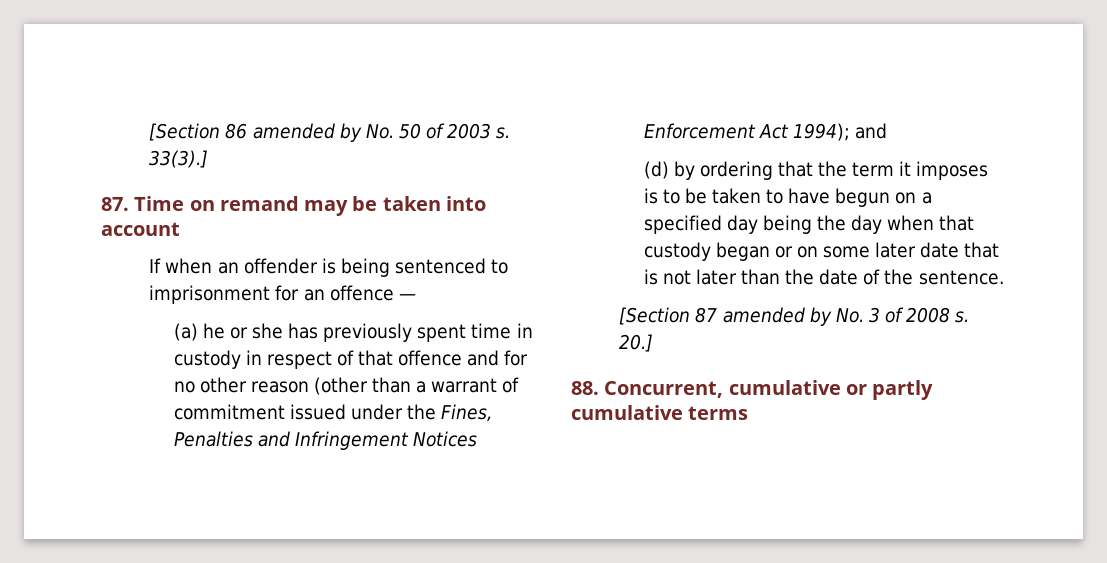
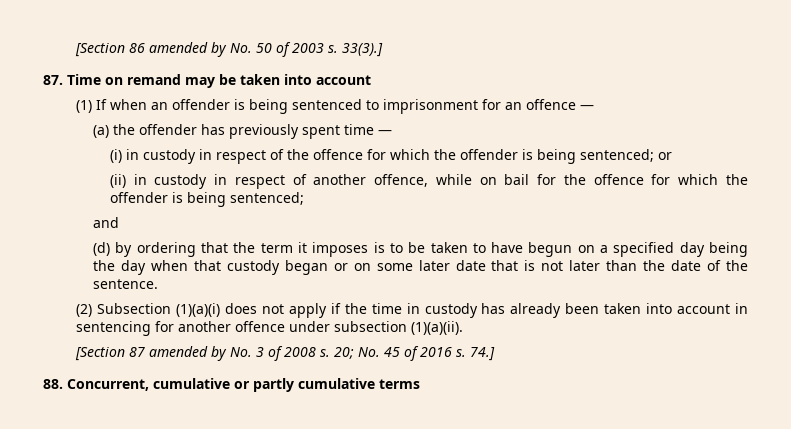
(180, 229) none -> [76,100,93,113] (1)
[202,323,283,339] he or she -> [113,124,198,135] the offender
[516,323,533,338] [173,350,529,369] [173,377,520,395] [173,404,493,422] [173,431,477,450] [643,123,850,141] in custody in respect of that offence and for no other reason (other than a warrant of commitment issued under the Fines, Penalties and Infringement Notices Enforcement Act 1994); -> [378,130,393,135] [109,149,672,164] [109,174,748,189] [109,192,304,207] — // (i) in custody in respect of the offence for which the offender is being sentenced; or // (ii) in custody in respect of another offence, while on bail for the offence for which the offender is being sentenced; //
(1004, 277) none -> [76,303,748,318] [76,321,464,336] // (2) Subsection (1)(a)(i) does not apply if the time in custody has already been taken into account in sentencing for another offence under subsection (1)(a)(ii).
[619,334,654,352] 20.] -> [334,346,496,361] 20; No. 45 of 2016 s. 74.]

